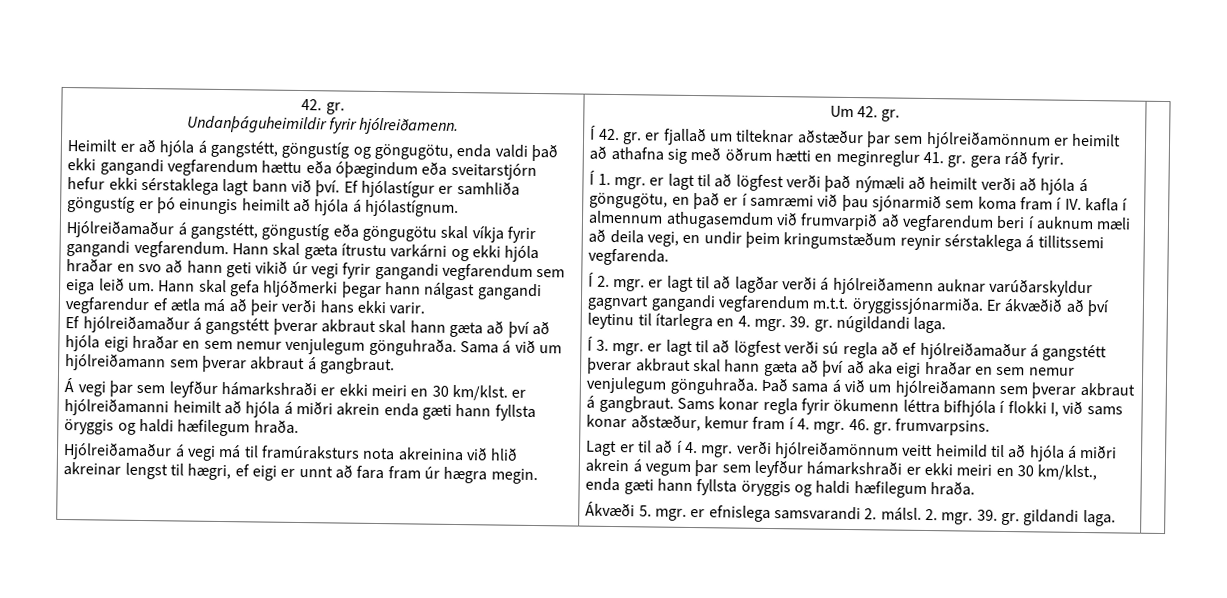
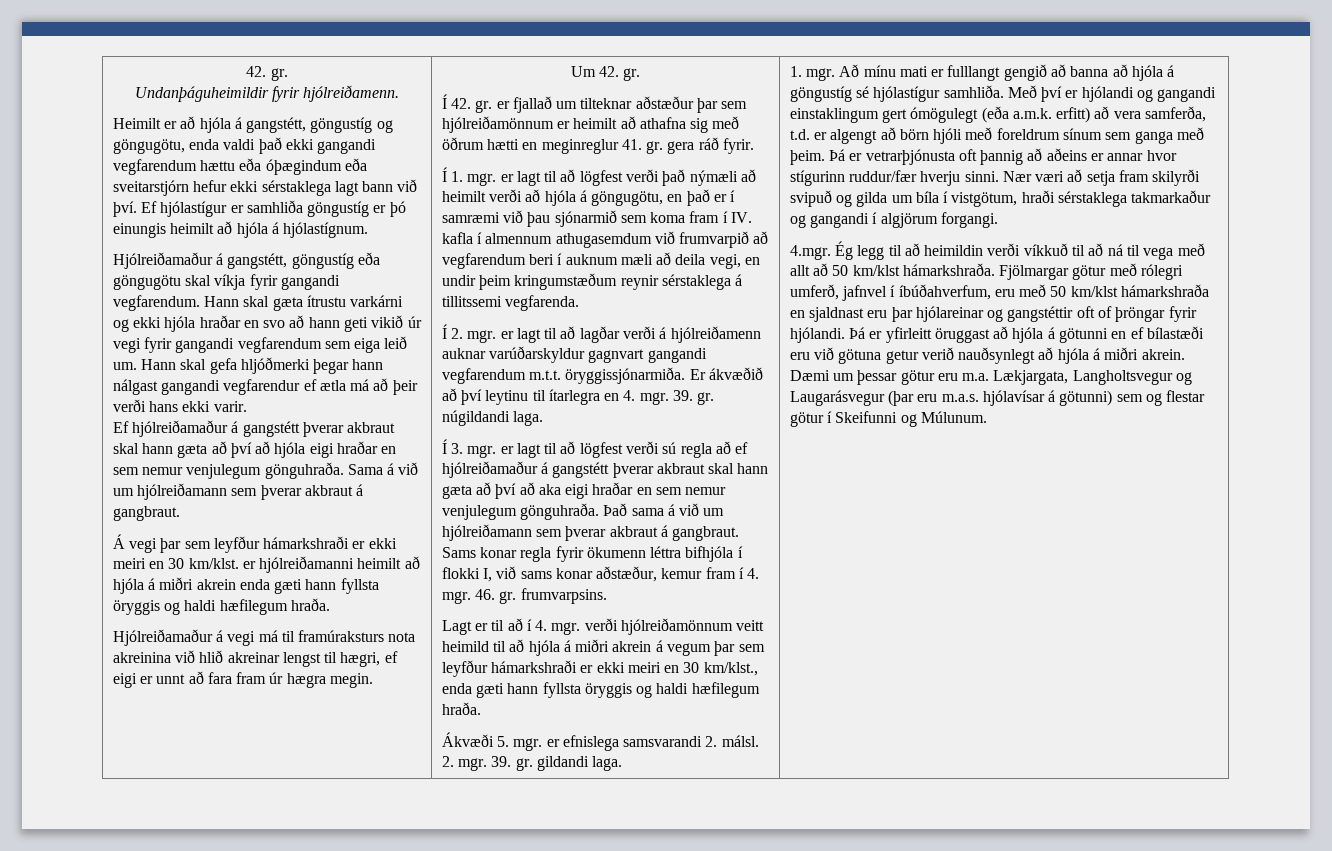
(1116, 518) none -> [789,64,1175,81] [789,85,1217,102] [789,106,1207,123] [789,127,1205,144] [789,148,1177,165] [789,169,1201,186] [789,190,1212,207] [789,212,998,228] [789,241,1205,260] [789,263,1184,280] [789,284,1210,301] [789,306,1197,322] [789,326,1205,343] [789,347,1185,364] [789,370,1193,385] [789,390,1206,406] [789,411,987,427] 1. mgr. Að mínu mati er fulllangt gengið að banna að hjóla á göngustíg sé hjólastígur samhliða. Með því er hjólandi og gangandi einstaklingum gert ómögulegt (eða a.m.k. erfitt) að vera samferða, t.d. er algengt að börn hjóli með foreldrum sínum sem ganga með þeim. Þá er vetrarþjónusta oft þannig að aðeins er annar hvor stígurinn ruddur/fær hverju sinni. Nær væri að setja fram skilyrði svipuð og gilda um bíla í vistgötum, hraði sérstaklega takmarkaður og gangandi í algjörum forgangi. // 4.mgr. Ég legg til að heimildin verði víkkuð til að ná til vega með allt að 50 km/klst hámarkshraða. Fjölmargar götur með rólegri umferð, jafnvel í íbúðahverfum, eru með 50 km/klst hámarkshraða en sjaldnast eru þar hjólareinar og gangstéttir oft of þröngar fyrir hjólandi. Þá er yfirleitt öruggast að hjóla á götunni en ef bílastæði eru við götuna getur verið nauðsynlegt að hjóla á miðri akrein. Dæmi um þessar götur eru m.a. Lækjargata, Langholtsvegur og Laugarásvegur (þar eru m.a.s. hjólavísar á götunni) sem og flestar götur í Skeifunni og Múlunum.

